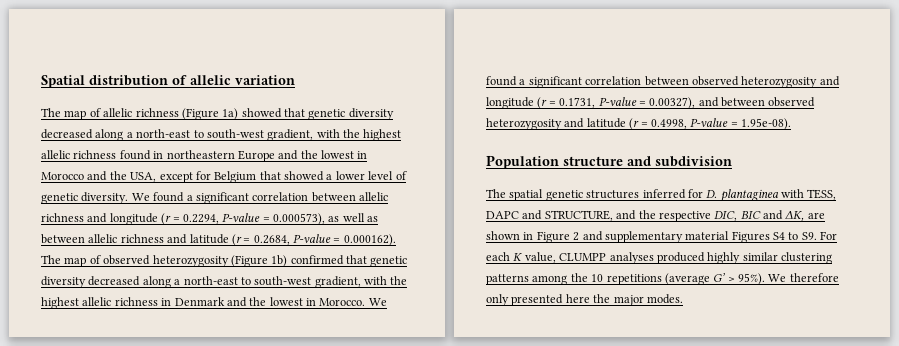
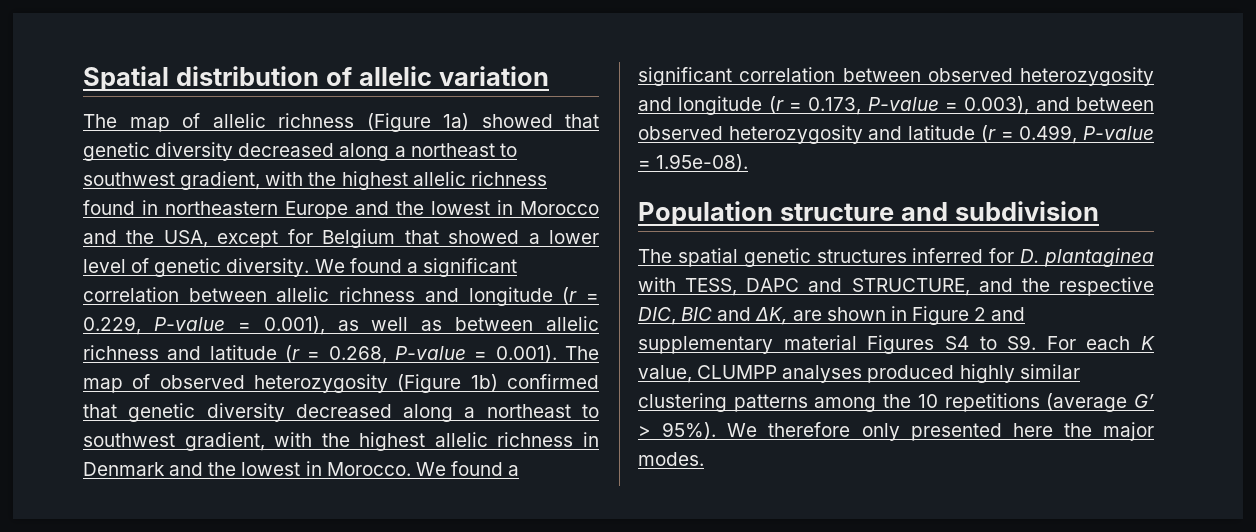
[136,129,264,139] north-east to south-west -> [410,143,517,157] [83,172,175,186] northeast to southwest
[182,213,325,225] 0.2294, P-value = 0.000573), -> [83,316,325,335] 0.229, P-value = 0.001),
[253,234,396,246] 0.2684, P-value = 0.000162). -> [328,345,557,364] 0.268, P-value = 0.001).
[183,276,312,286] north-east to south-west -> [486,404,599,418] [83,433,175,447] northeast to southwest
[559,97,696,109] 0.1731, P-value = 0.00327), -> [808,96,1030,115] 0.173, P-value = 0.003),
[650,119,687,129] 0.4998, -> [1019,125,1078,144] 0.499,

